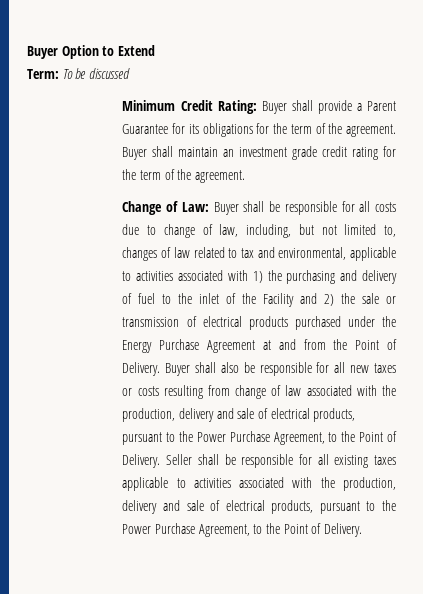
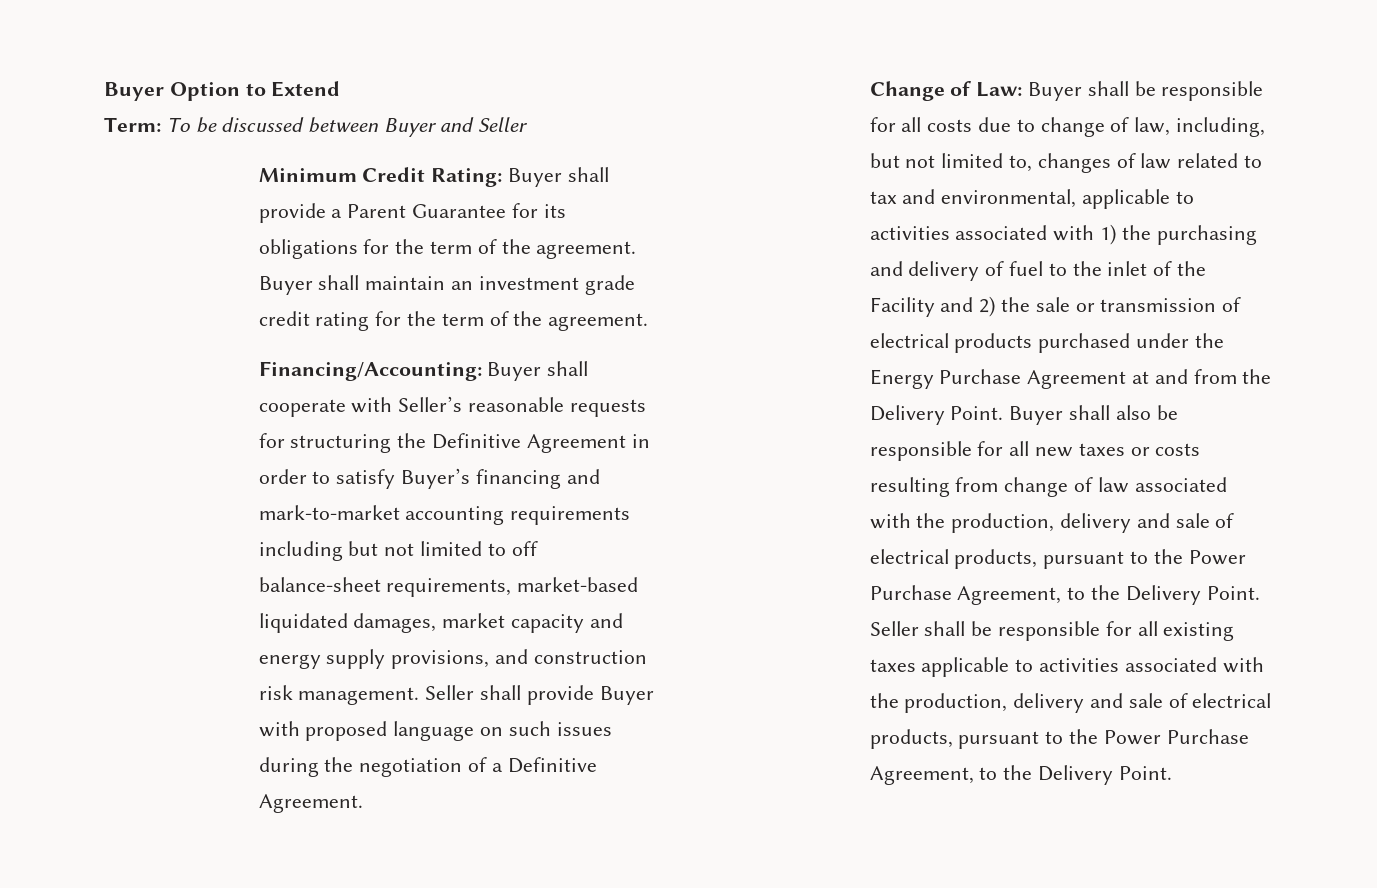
(130, 73) none -> [308,117,528,137] between Buyer and Seller
(246, 176) none -> [258,361,589,381] [258,396,646,417] [258,433,650,453] [258,468,600,489] [258,505,631,525] [258,541,538,561] [258,577,639,597] [258,613,623,633] [258,649,647,669] [258,685,654,705] [258,721,612,741] [258,757,597,777] [258,794,363,813] // Financing/Accounting: Buyer shall cooperate with Seller’s reasonable requests for structuring the Definitive Agreement in order to satisfy Buyer’s financing and mark-to-market accounting requirements including but not limited to off balance-sheet requirements, market-based liquidated damages, market capacity and energy supply provisions, and construction risk management. Seller shall provide Buyer with proposed language on such issues during the negotiation of a Definitive Agreement.
[355,339,397,350] [122,362,161,376] Point of Delivery. -> [869,405,1004,425] Delivery Point.
[359,431,398,442] [122,454,161,468] Point of Delivery. -> [1125,585,1260,605] Delivery Point.
[283,523,362,537] Point of Delivery. -> [1038,765,1172,785] Delivery Point.

